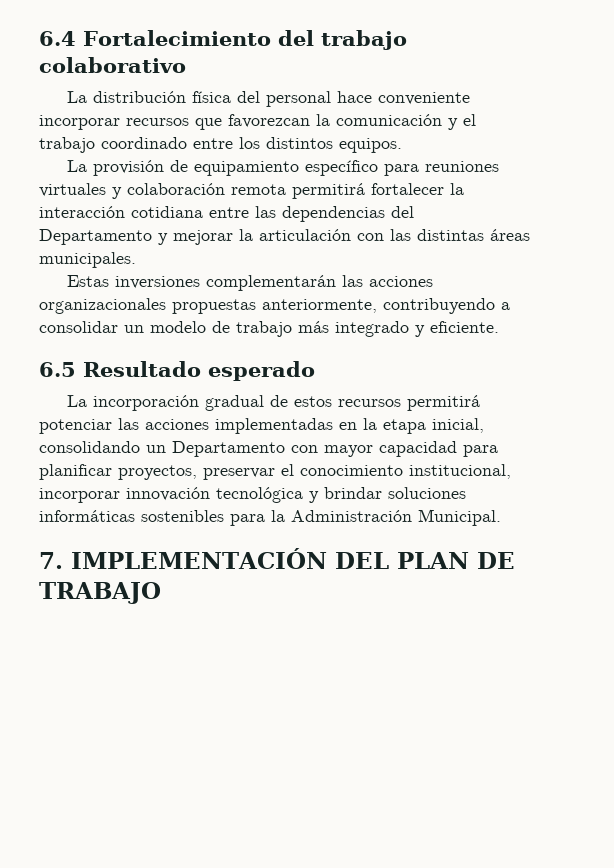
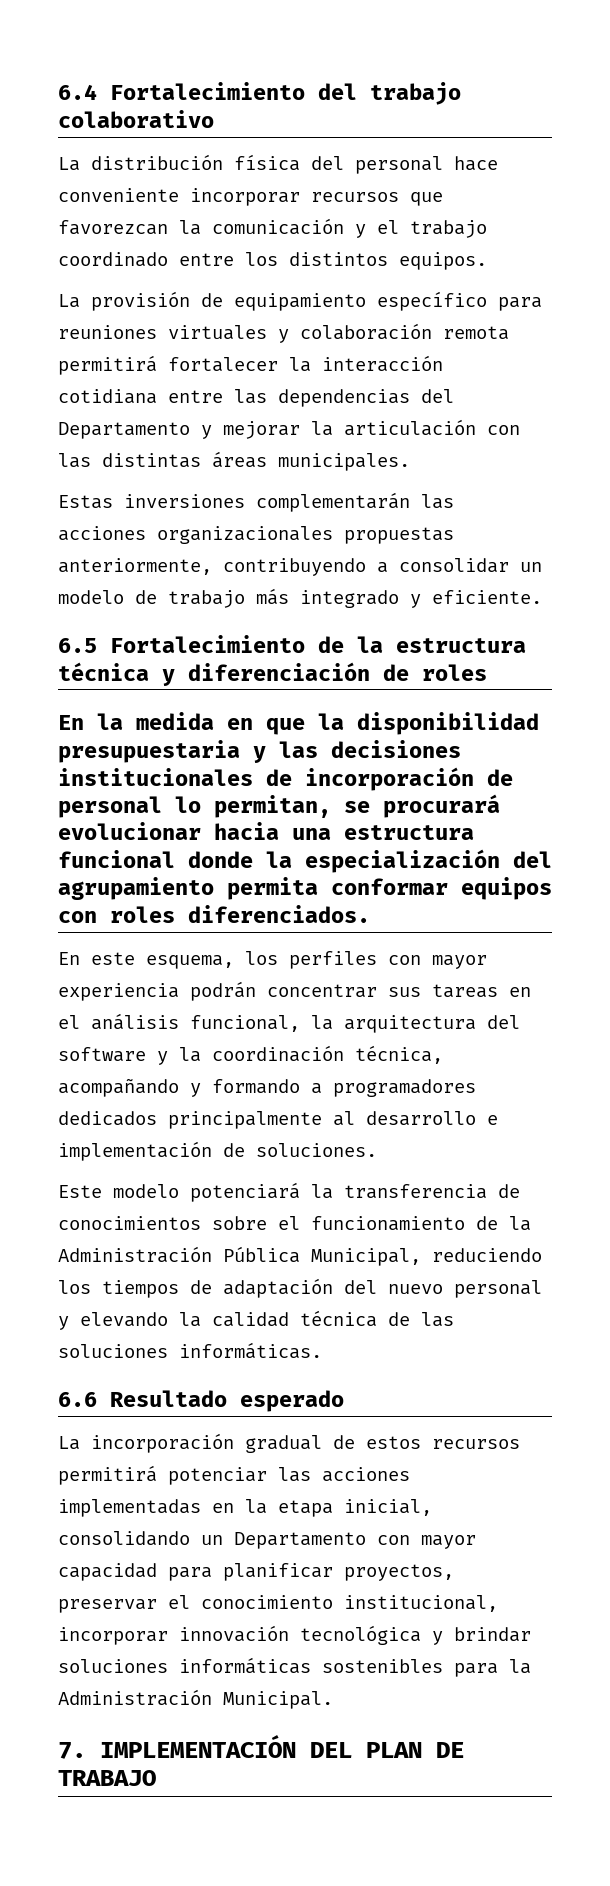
(76, 369) none -> [110,635,526,653] [58,662,487,686] [58,712,539,735] [58,740,461,763] [58,767,513,791] [58,794,500,818] [58,822,474,840] [58,849,552,873] [58,877,552,900] [58,905,370,923] [58,951,487,969] [58,981,531,1001] [58,1013,520,1033] [58,1045,443,1065] [58,1078,476,1097] [58,1111,498,1129] [58,1141,377,1161] [58,1182,520,1202] [58,1216,531,1231] [58,1246,542,1266] [58,1278,542,1298] [58,1310,454,1330] [58,1342,322,1359] [58,1392,97,1407] Fortalecimiento de la estructura técnica y diferenciación de roles // En la medida en que la disponibilidad presupuestaria y las decisiones institucionales de incorporación de personal lo permitan, se procurará evolucionar hacia una estructura funcional donde la especialización del agrupamiento permita conformar equipos con roles diferenciados. // En este esquema, los perfiles con mayor experiencia podrán concentrar sus tareas en el análisis funcional, la arquitectura del software y la coordinación técnica, acompañando y formando a programadores dedicados principalmente al desarrollo e implementación de soluciones. // Este modelo potenciará la transferencia de conocimientos sobre el funcionamiento de la Administración Pública Municipal, reduciendo los tiempos de adaptación del nuevo personal y elevando la calidad técnica de las soluciones informáticas. // 6.6

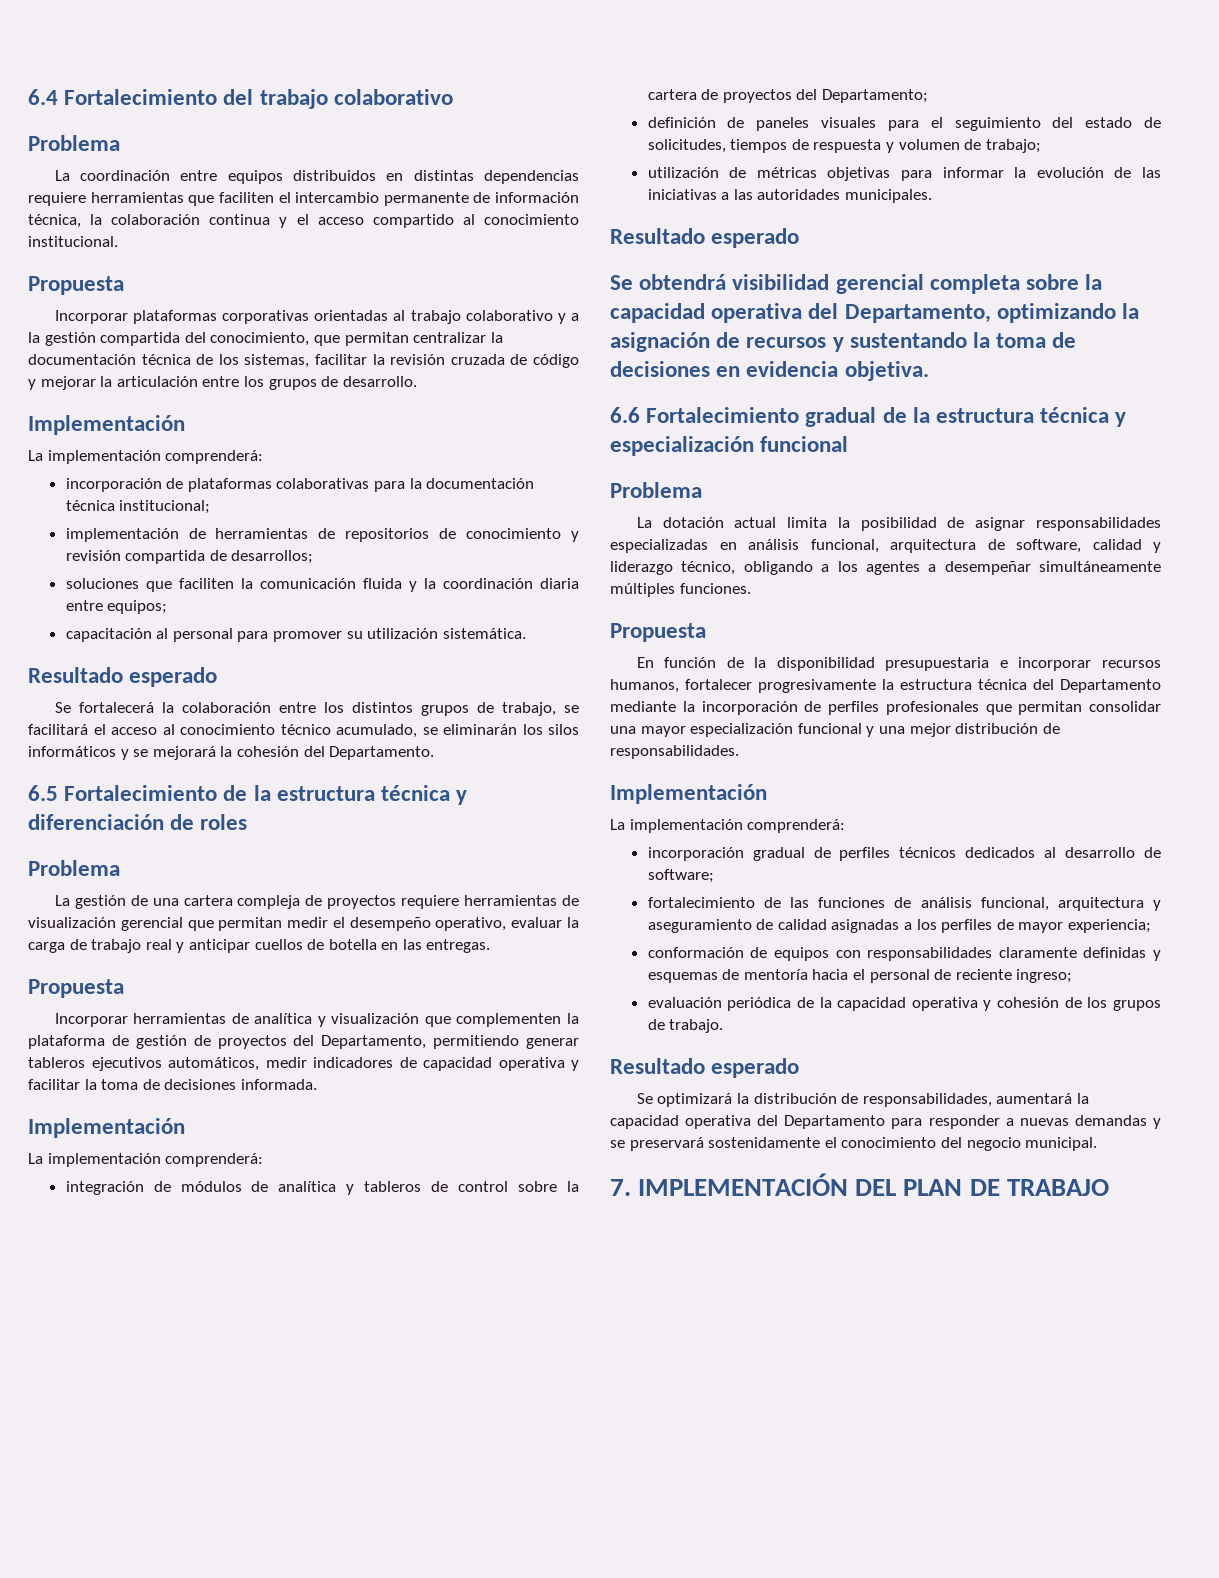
[58,154,498,174] [58,188,443,206] [58,218,487,238] [58,252,487,270] [58,291,542,311] [58,323,509,343] [58,355,443,375] [58,389,454,407] [58,419,520,439] [58,451,410,471] [58,492,454,512] [58,526,454,544] [58,558,542,576] [58,588,542,608] // La distribución física del personal hace conveniente incorporar recursos que favorezcan la comunicación y el trabajo coordinado entre los distintos equipos. // La provisión de equipamiento específico para reuniones virtuales y colaboración remota permitirá fortalecer la interacción cotidiana entre las dependencias del Departamento y mejorar la articulación con las distintas áreas municipales. // Estas inversiones complementarán las acciones organizacionales propuestas anteriormente, contribuyendo a consolidar un modelo de trabajo más integrado y eficiente. -> [28,135,120,151] [54,170,579,184] [28,192,579,206] [28,214,579,228] [28,236,118,247] [28,276,124,295] [54,310,579,324] [28,332,503,346] [28,354,580,368] [28,376,417,390] [28,415,185,435] [28,450,264,464] [65,478,535,492] [65,500,211,514] [65,528,580,542] [65,550,314,564] [65,578,579,592] [65,600,168,614] [65,628,526,642] [28,667,218,687] [54,702,579,716] [28,724,579,738] [28,746,435,760] // Problema // La coordinación entre equipos distribuidos en distintas dependencias requiere herramientas que faciliten el intercambio permanente de información técnica, la colaboración continua y el acceso compartido al conocimiento institucional. // Propuesta // Incorporar plataformas corporativas orientadas al trabajo colaborativo y a la gestión compartida del conocimiento, que permitan centralizar la documentación técnica de los sistemas, facilitar la revisión cruzada de código y mejorar la articulación entre los grupos de desarrollo. // Implementación // La implementación comprenderá: // incorporación de plataformas colaborativas para la documentación técnica institucional; // implementación de herramientas de repositorios de conocimiento y revisión compartida de desarrollos; // soluciones que faciliten la comunicación fluida y la coordinación diaria entre equipos; // capacitación al personal para promover su utilización sistemática. // Resultado esperado // Se fortalecerá la colaboración entre los distintos grupos de trabajo, se facilitará el acceso al conocimiento técnico acumulado, se eliminarán los silos informáticos y se mejorará la cohesión del Departamento.
[58,712,539,735] [58,740,461,763] [58,767,513,791] [58,794,500,818] [58,822,474,840] [58,849,552,873] [58,877,552,900] [58,905,370,923] [58,951,487,969] [58,981,531,1001] [58,1013,520,1033] [58,1045,443,1065] [58,1078,476,1097] [58,1111,498,1129] [58,1141,377,1161] [58,1182,520,1202] [58,1216,531,1231] [58,1246,542,1266] [58,1278,542,1298] [58,1310,454,1330] [58,1342,322,1359] [58,1390,344,1412] [58,1433,520,1453] [58,1465,410,1485] [58,1499,432,1517] [58,1531,476,1549] [58,1563,454,1581] [58,1595,498,1613] [58,1625,531,1645] [58,1657,531,1677] [58,1689,333,1709] En la medida en que la disponibilidad presupuestaria y las decisiones institucionales de incorporación de personal lo permitan, se procurará evolucionar hacia una estructura funcional donde la especialización del agrupamiento permita conformar equipos con roles diferenciados. // En este esquema, los perfiles con mayor experiencia podrán concentrar sus tareas en el análisis funcional, la arquitectura del software y la coordinación técnica, acompañando y formando a programadores dedicados principalmente al desarrollo e implementación de soluciones. // Este modelo potenciará la transferencia de conocimientos sobre el funcionamiento de la Administración Pública Municipal, reduciendo los tiempos de adaptación del nuevo personal y elevando la calidad técnica de las soluciones informáticas. // 6.6 Resultado esperado // La incorporación gradual de estos recursos permitirá potenciar las acciones implementadas en la etapa inicial, consolidando un Departamento con mayor capacidad para planificar proyectos, preservar el conocimiento institucional, incorporar innovación tecnológica y brindar soluciones informáticas sostenibles para la Administración Municipal. -> [28,860,120,876] [54,895,579,909] [28,917,579,931] [28,939,491,953] [28,979,124,998] [54,1013,579,1027] [28,1035,579,1049] [28,1057,579,1071] [28,1079,317,1090] [28,1118,185,1138] [28,1153,264,1167] [65,1181,580,1195] [647,89,929,103] [647,117,1161,131] [647,139,1041,153] [647,167,1161,181] [647,189,933,203] [610,228,800,248] [610,274,1103,294] [610,303,1140,323] [610,332,1077,352] [610,361,929,381] [610,407,1127,427] [610,436,849,456] [610,482,702,498] [636,517,1161,531] [610,539,1161,553] [610,561,1161,575] [610,583,751,597] [610,623,706,642] [636,657,1161,671] [610,679,1161,693] [610,701,1161,715] [610,723,1060,737] [610,745,739,759] [610,784,767,804] [610,819,846,833] [647,847,1161,861] [647,869,714,883] [647,897,1161,911] [647,919,1151,933] [647,947,1161,961] [647,969,1073,983] [647,997,1161,1011] [647,1019,724,1033] [610,1058,800,1078] [636,1093,1089,1107] [610,1115,1161,1129] [610,1137,1098,1151] Problema // La gestión de una cartera compleja de proyectos requiere herramientas de visualización gerencial que permitan medir el desempeño operativo, evaluar la carga de trabajo real y anticipar cuellos de botella en las entregas. // Propuesta // Incorporar herramientas de analítica y visualización que complementen la plataforma de gestión de proyectos del Departamento, permitiendo generar tableros ejecutivos automáticos, medir indicadores de capacidad operativa y facilitar la toma de decisiones informada. // Implementación // La implementación comprenderá: // integración de módulos de analítica y tableros de control sobre la cartera de proyectos del Departamento; // definición de paneles visuales para el seguimiento del estado de solicitudes, tiempos de respuesta y volumen de trabajo; // utilización de métricas objetivas para informar la evolución de las iniciativas a las autoridades municipales. // Resultado esperado // Se obtendrá visibilidad gerencial completa sobre la capacidad operativa del Departamento, optimizando la asignación de recursos y sustentando la toma de decisiones en evidencia objetiva. // 6.6 Fortalecimiento gradual de la estructura técnica y especialización funcional // Problema // La dotación actual limita la posibilidad de asignar responsabilidades especializadas en análisis funcional, arquitectura de software, calidad y liderazgo técnico, obligando a los agentes a desempeñar simultáneamente múltiples funciones. // Propuesta // En función de la disponibilidad presupuestaria e incorporar recursos humanos, fortalecer progresivamente la estructura técnica del Departamento mediante la incorporación de perfiles profesionales que permitan consolidar una mayor especialización funcional y una mejor distribución de responsabilidades. // Implementación // La implementación comprenderá: // incorporación gradual de perfiles técnicos dedicados al desarrollo de software; // fortalecimiento de las funciones de análisis funcional, arquitectura y aseguramiento de calidad asignadas a los perfiles de mayor experiencia; // conformación de equipos con responsabilidades claramente definidas y esquemas de mentoría hacia el personal de reciente ingreso; // evaluación periódica de la capacidad operativa y cohesión de los grupos de trabajo. // Resultado esperado // Se optimizará la distribución de responsabilidades, aumentará la capacidad operativa del Departamento para responder a nuevas demandas y se preservará sostenidamente el conocimiento del negocio municipal.

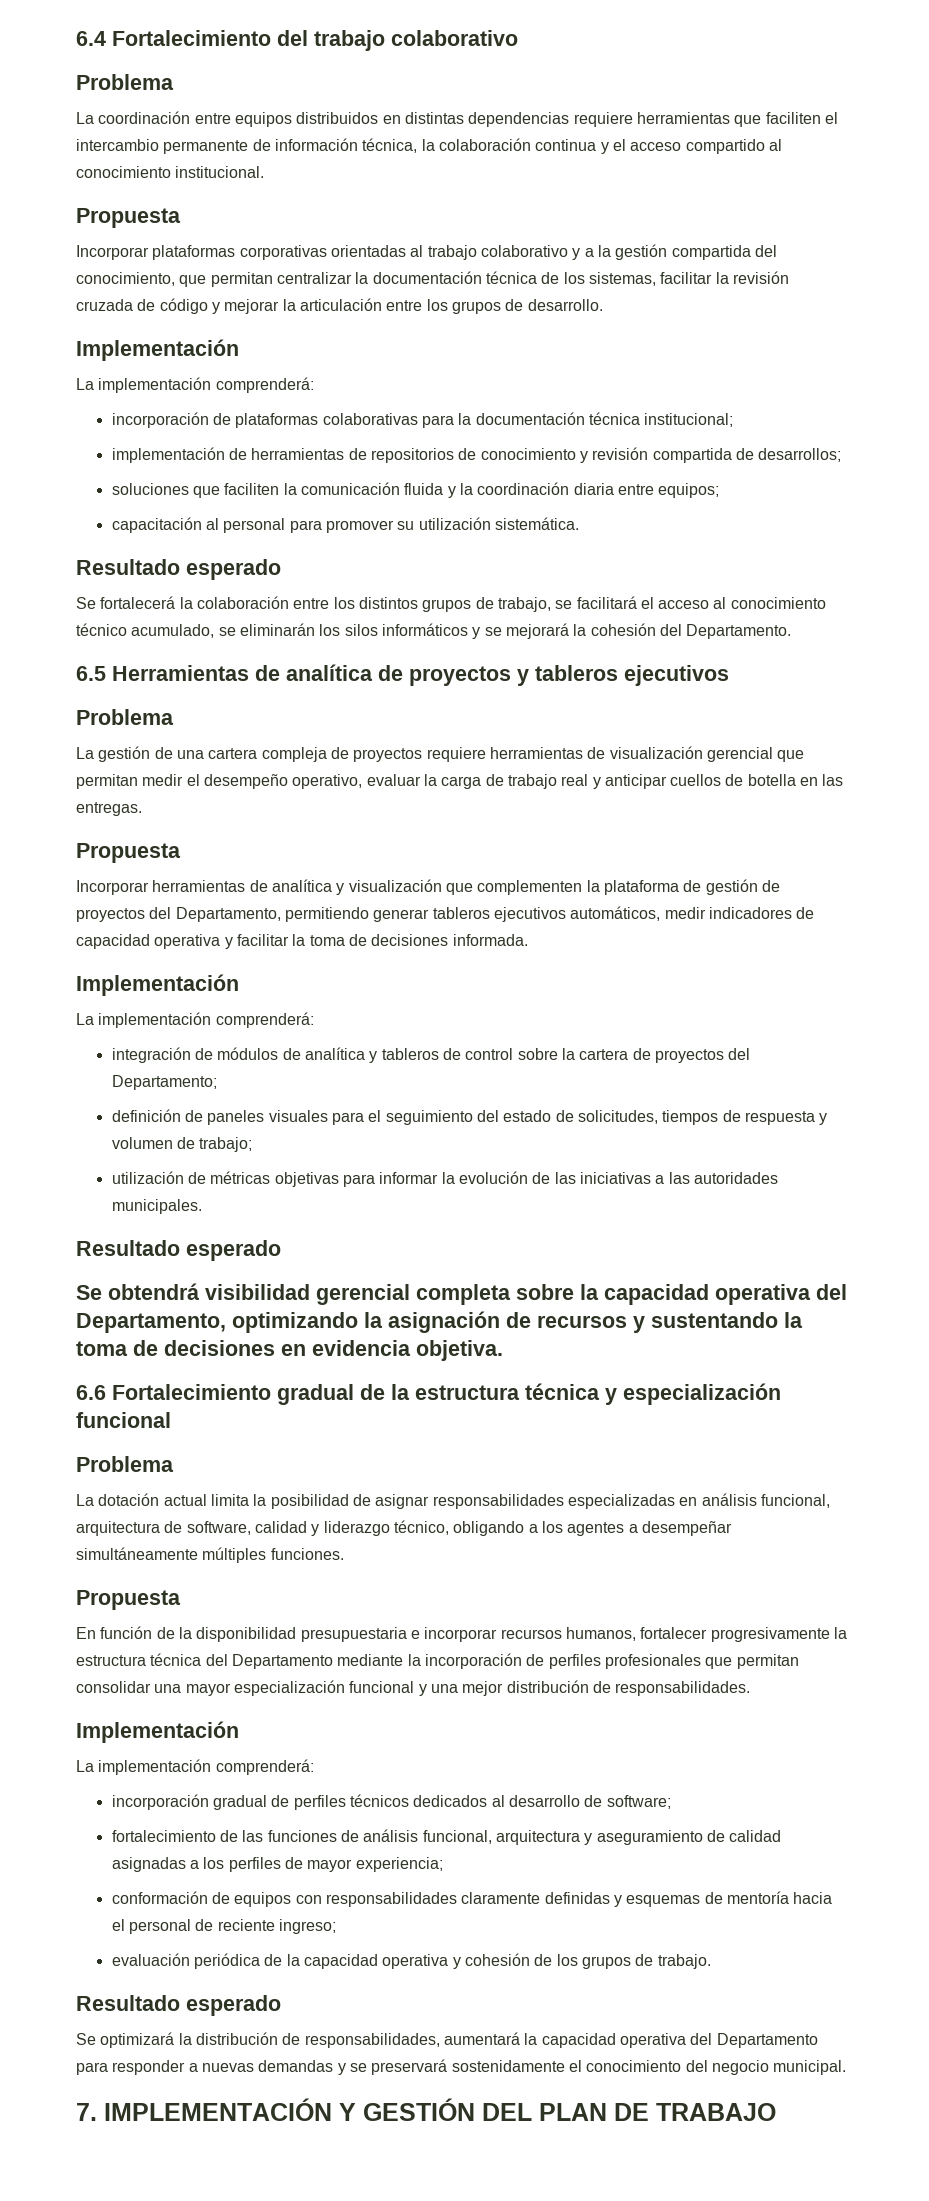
[64,785,468,805] [28,814,248,830] Fortalecimiento de la estructura técnica y diferenciación de roles -> [112,664,729,686] Herramientas de analítica de proyectos y tableros ejecutivos
(849, 1184) none -> [339,2098,475,2121] Y GESTIÓN

